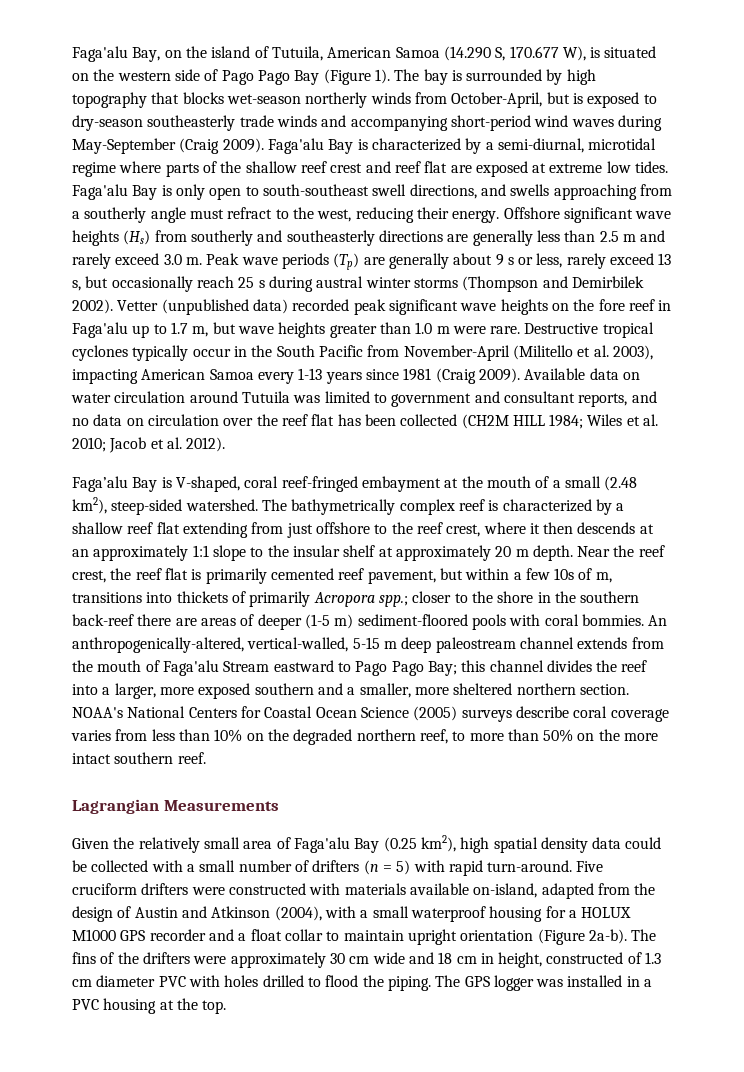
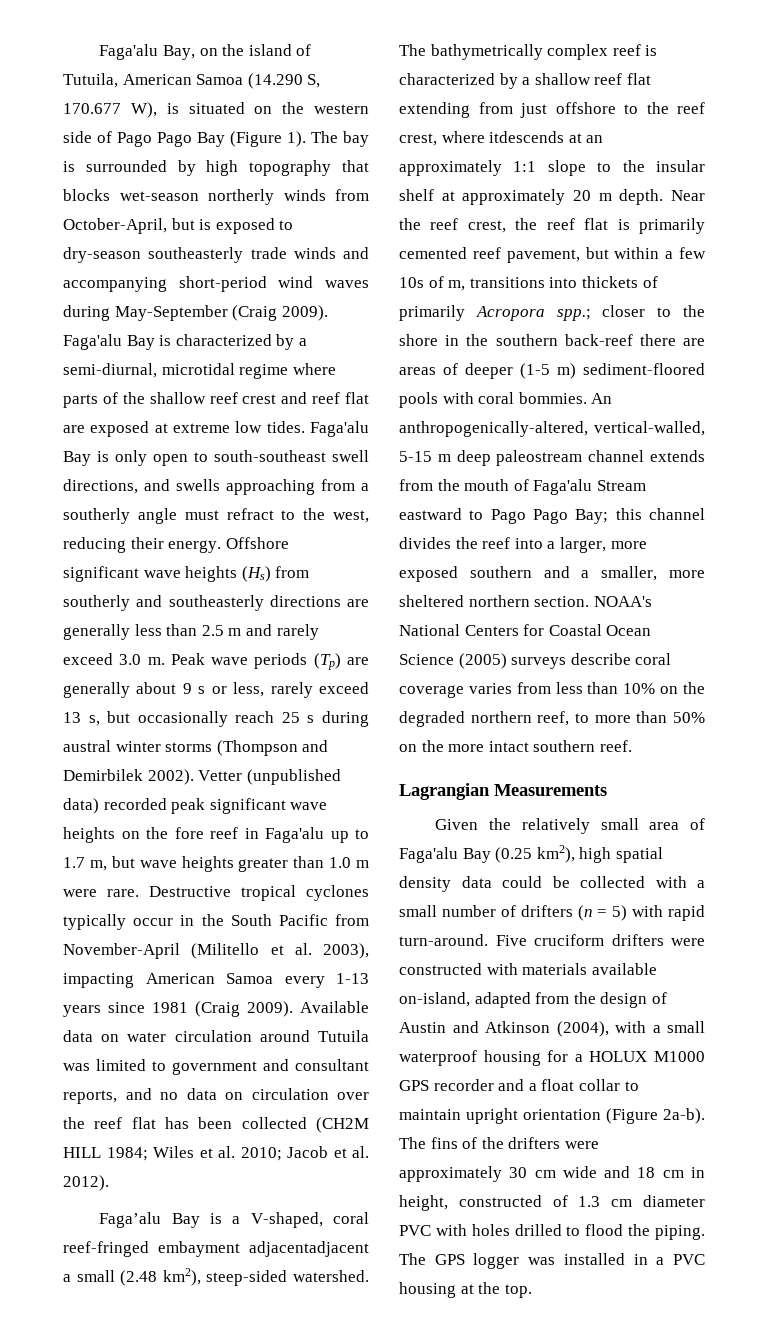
(172, 482) none -> [232,1216,241,1224] a
[444,476,550,488] at the mouth of -> [249,1241,369,1257] adjacentadjacent
[529,522,636,534] it then descends -> [489,131,565,143] itdescends

